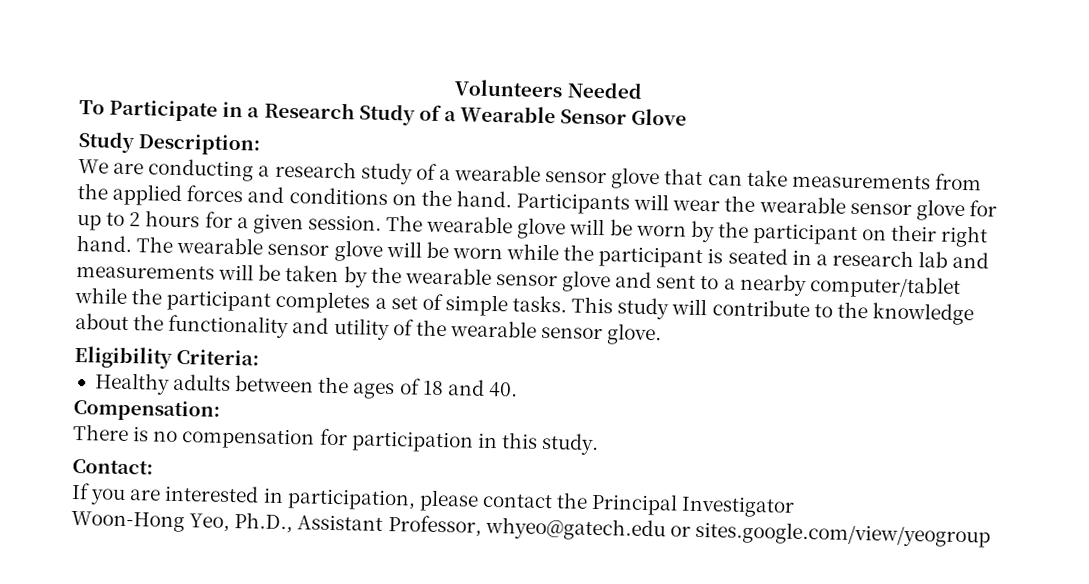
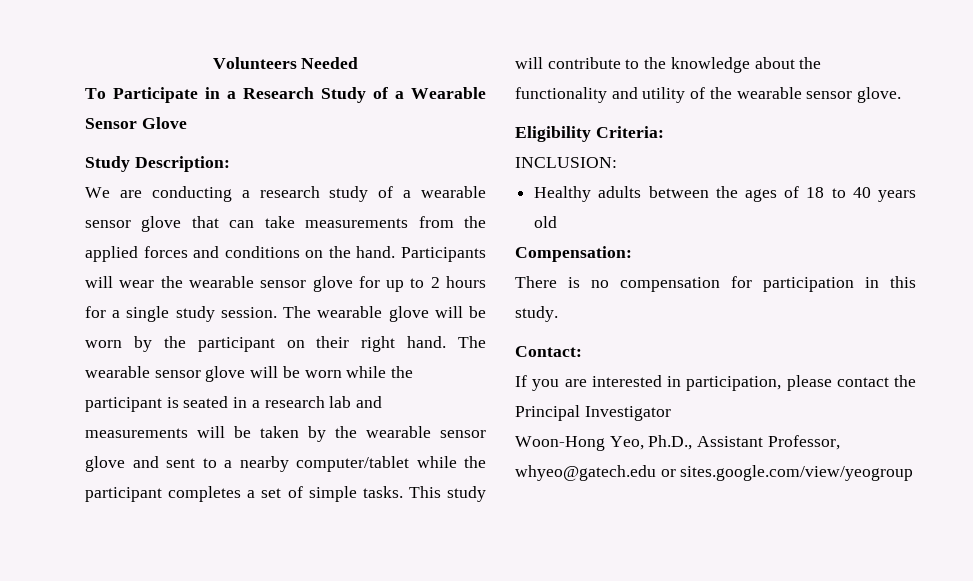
[252,213,304,235] given -> [126,306,215,322] single study
(260, 357) none -> [515,157,617,168] // INCLUSION:
[447,379,518,398] and 40. -> [831,187,917,202] [534,216,558,228] to 40 years old

